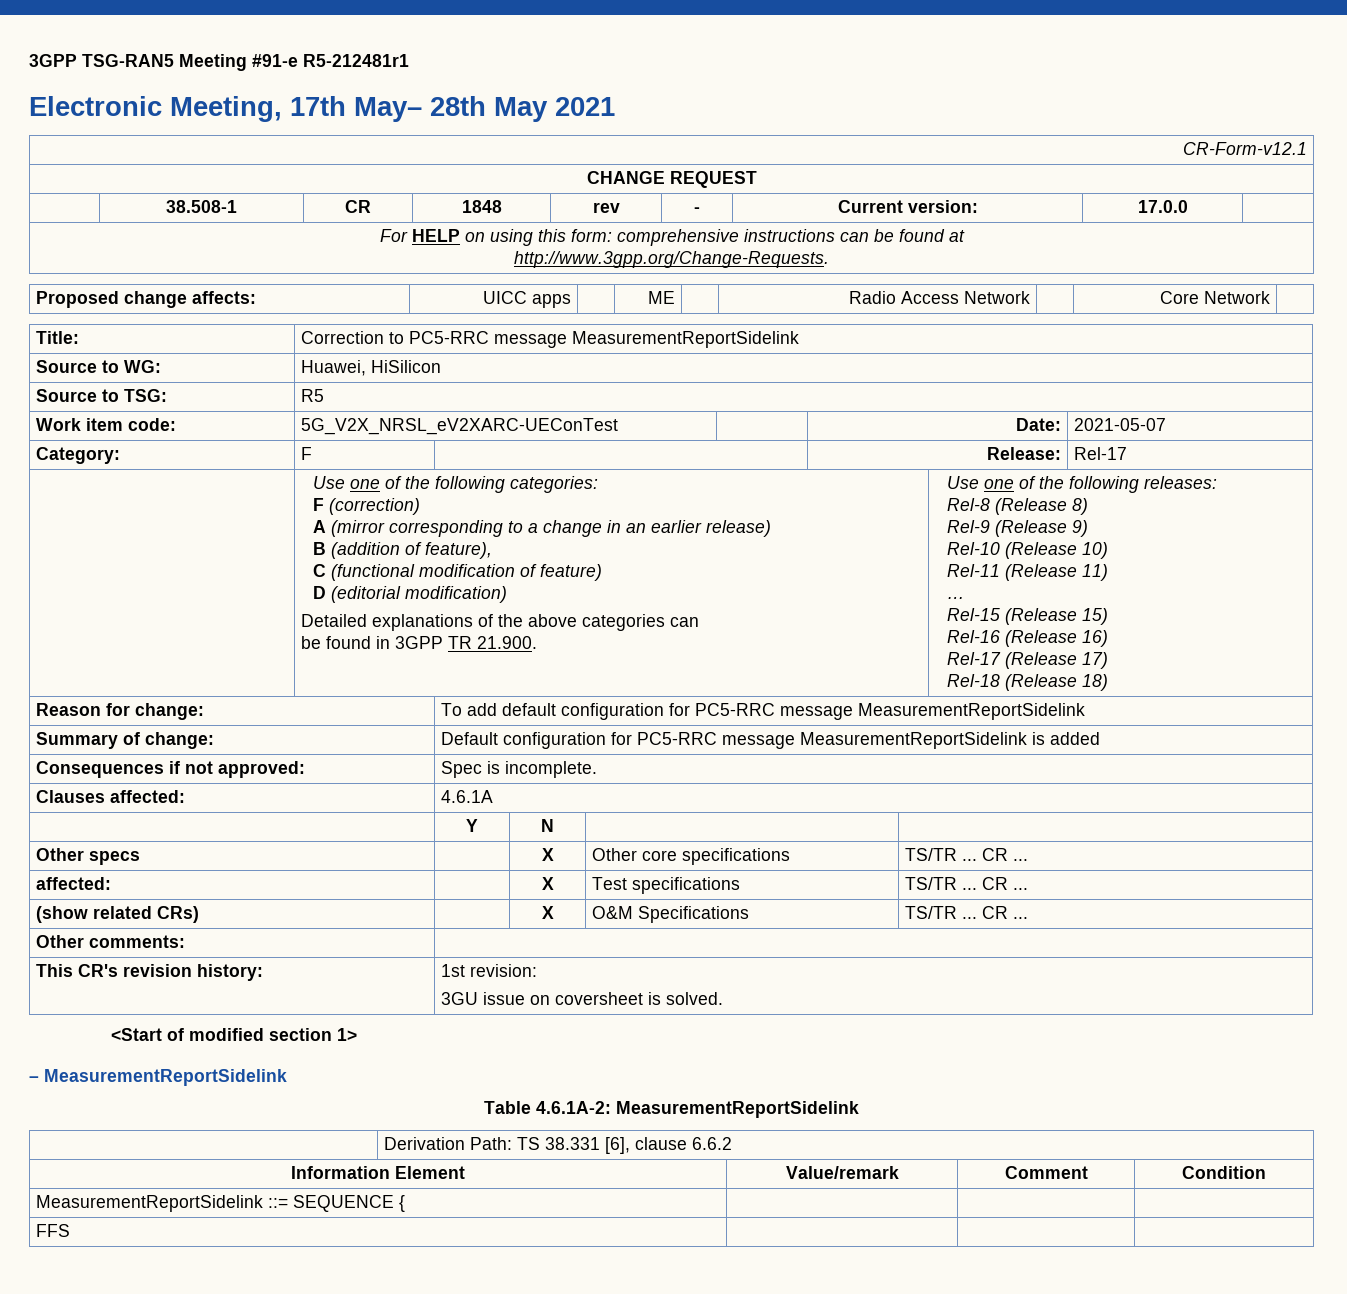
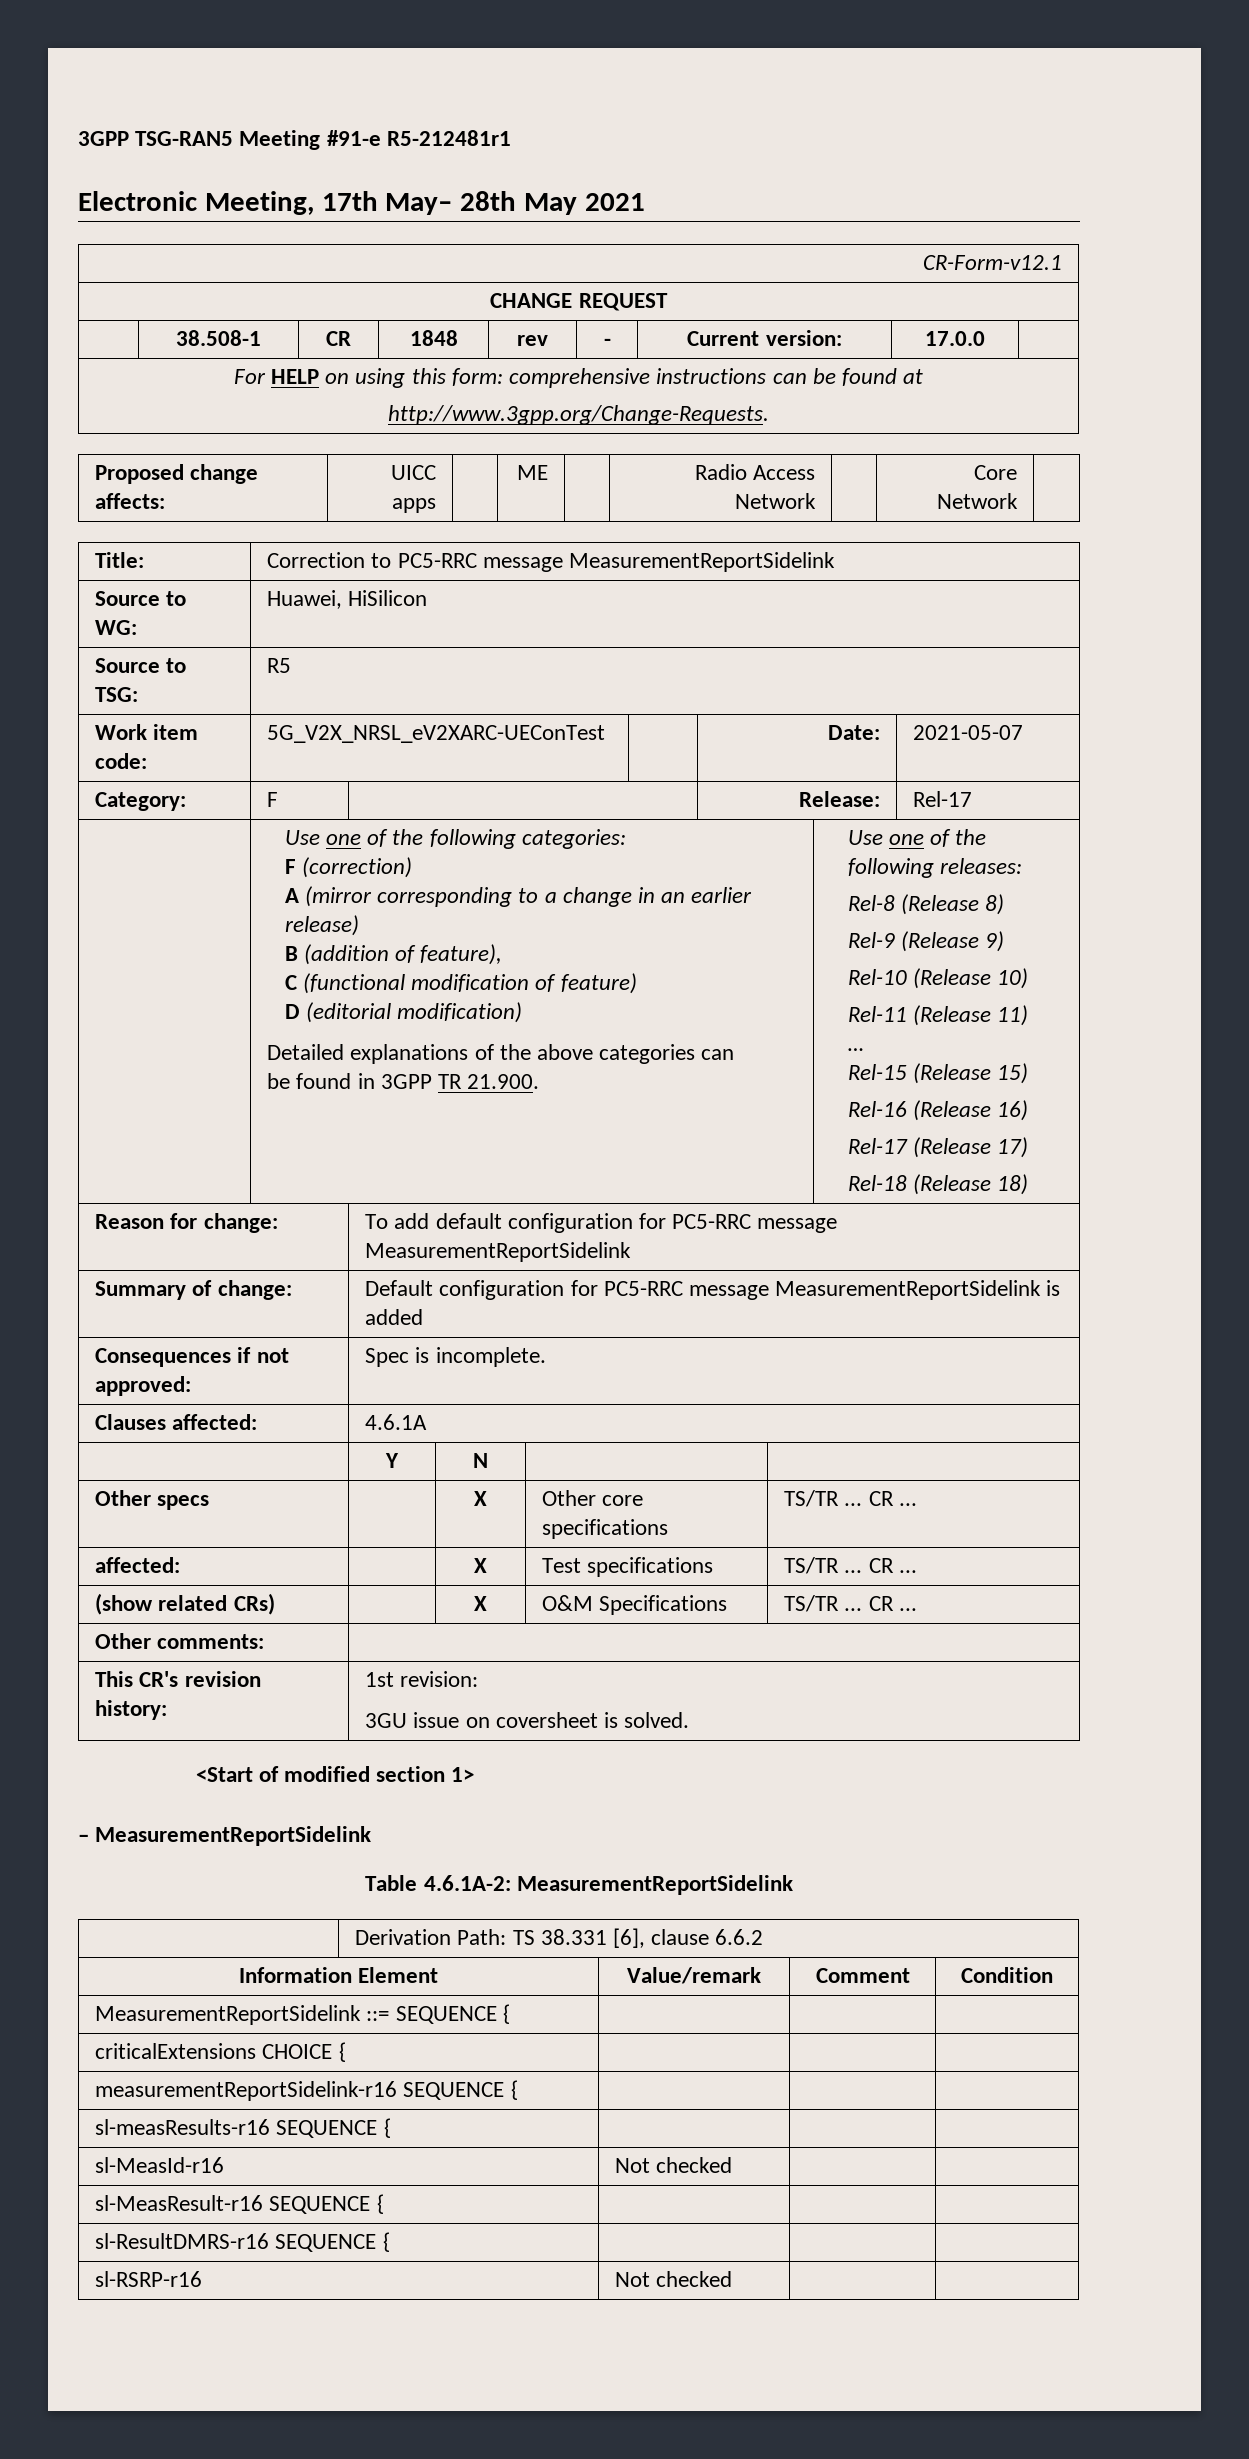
[36,1224,71,1237] FFS | -> [95,2042,346,2062] [95,2080,518,2101] [95,2118,391,2138] [95,2157,225,2173] [615,2157,733,2173] [95,2194,384,2214] [95,2232,390,2252] [95,2271,203,2287] [615,2271,733,2287] criticalExtensions CHOICE { | | | // measurementReportSidelink-r16 SEQUENCE { | | | // sl-measResults-r16 SEQUENCE { | | | // sl-MeasId-r16 | Not checked | | // sl-MeasResult-r16 SEQUENCE { | | | // sl-ResultDMRS-r16 SEQUENCE { | | | // sl-RSRP-r16 | Not checked

